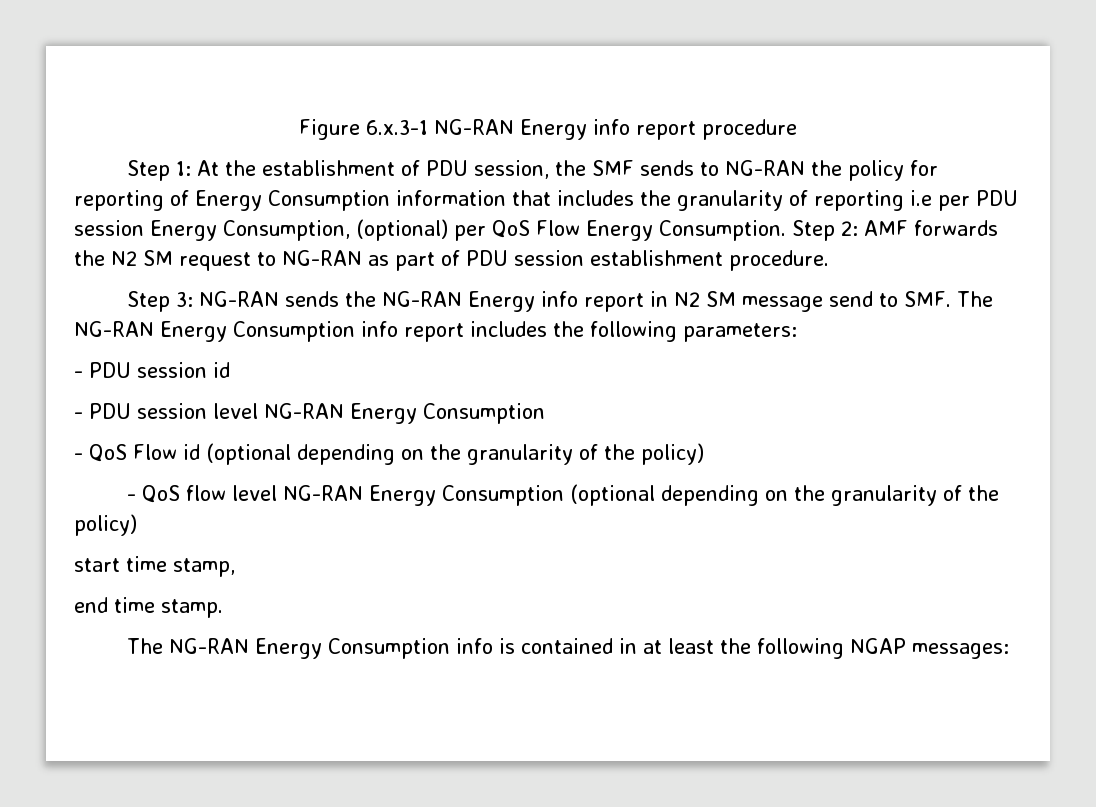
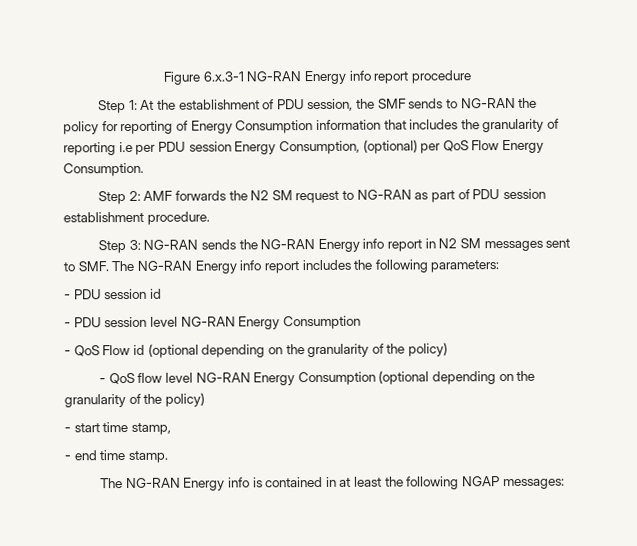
(786, 230) none -> (144, 169) //
[741,291,873,312] message send -> [483,238,571,252] messages sent
[233,321,355,342] Consumption -> (238, 267) none
(137, 525) none -> [64,427,71,433] -
(235, 567) none -> [64,455,71,461] -
[327,638,450,659] Consumption -> (226, 484) none

